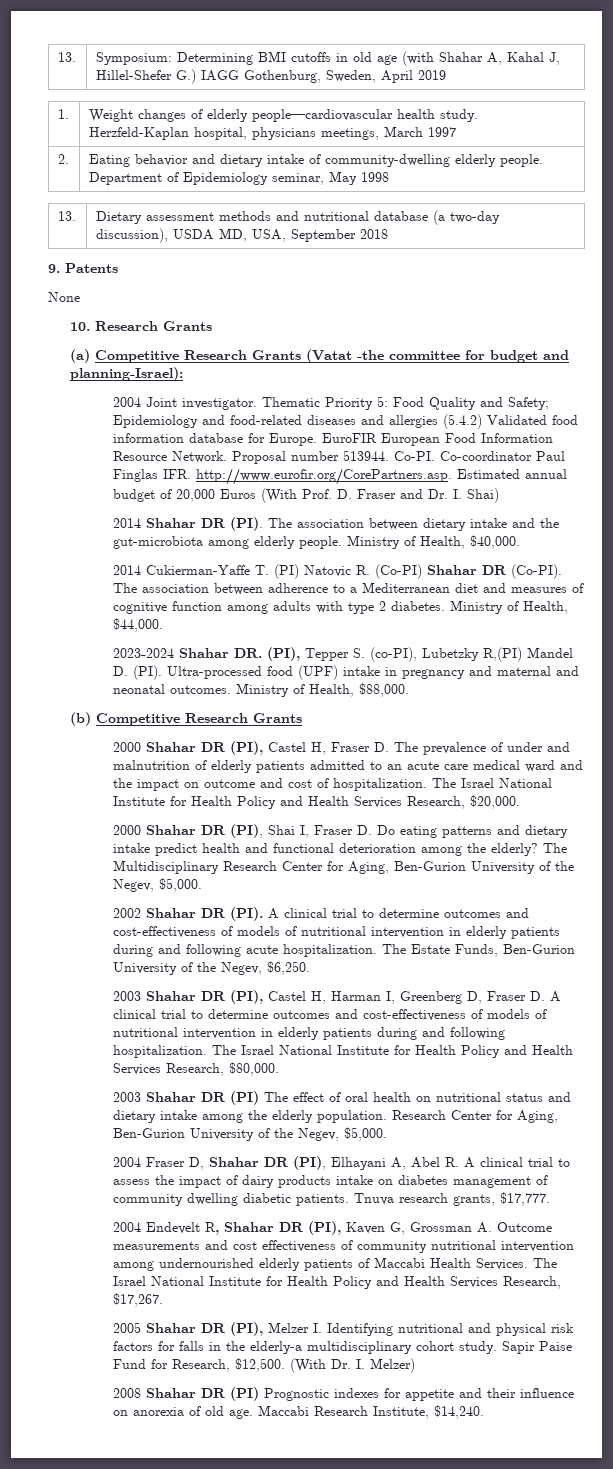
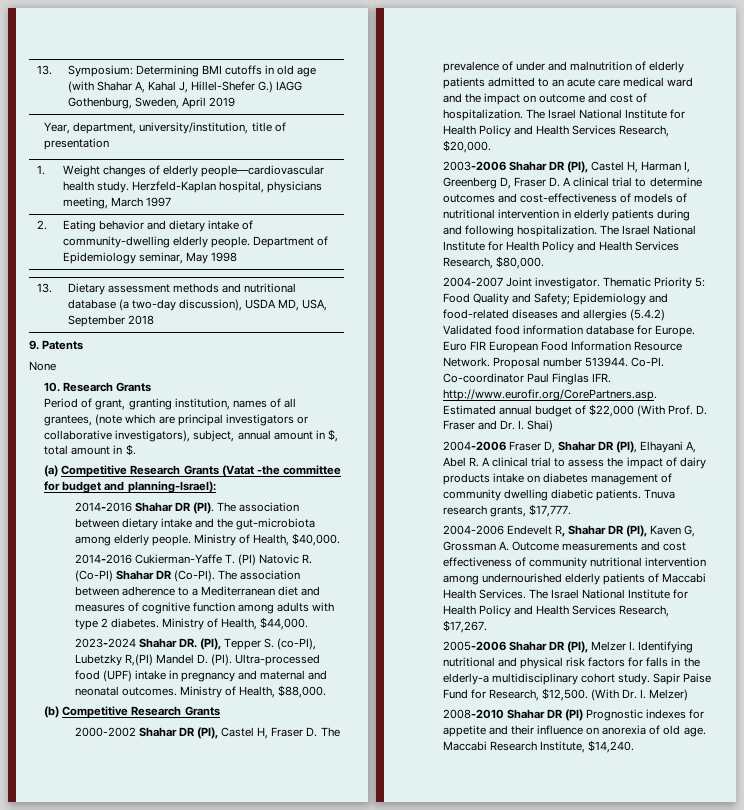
(446, 75) none -> [44,122,286,134] [44,138,110,150] // Year, department, university/institution, title of presentation
[320,128,379,140] meetings, -> [62,197,108,209] meeting,
(212, 326) none -> [44,398,296,410] [44,414,308,426] [44,429,338,442] [44,444,136,456] // Period of grant, granting institution, names of all grantees, (note which are principal investigators or collaborative investigators), subject, annual amount in $, total amount in $.
[113,396,550,410] [113,414,579,429] [113,433,554,446] [113,450,566,464] [113,468,568,485] [113,488,500,503] [113,518,142,528] 2004 Joint investigator. Thematic Priority 5: Food Quality and Safety; Epidemiology and food-related diseases and allergies (5.4.2) Validated food information database for Europe. EuroFIR European Food Information Resource Network. Proposal number 513944. Co-PI. Co-coordinator Paul Finglas IFR. http://www.eurofir.org/CorePartners.asp. Estimated annual budget of 20,000 Euros (With Prof. D. Fraser and Dr. I. Shai) // 2014 -> [74,502,132,512] 2014-2016
[113,565,142,575] 2014 -> [74,554,132,564] 2014-2016
[113,742,142,752] 2000 -> [74,727,136,737] 2000-2002
[113,824,569,838] [113,843,568,856] [113,860,575,874] [113,878,203,892] [113,907,530,921] [113,926,561,939] [113,944,576,957] [113,961,311,975] [113,991,142,1001] 2000 Shahar DR (PI), Shai I, Fraser D. Do eating patterns and dietary intake predict health and functional deterioration among the elderly? The Multidisciplinary Research Center for Aging, Ben-Gurion University of the Negev, $5,000. // 2002 Shahar DR (PI). A clinical trial to determine outcomes and cost-effectiveness of models of nutritional intervention in elderly patients during and following acute hospitalization. The Estate Funds, Ben-Gurion University of the Negev, $6,250. // 2003 -> [442,161,506,171] 2003-2006
[113,1091,572,1105] [113,1110,559,1123] [113,1127,388,1141] [113,1157,142,1167] 2003 Shahar DR (PI) The effect of oral health on nutritional status and dietary intake among the elderly population. Research Center for Aging, Ben-Gurion University of the Negev, $5,000. // 2004 -> [442,277,706,289] [442,293,669,305] [442,309,666,321] [442,325,696,337] [442,341,683,353] [442,357,665,369] [442,373,612,385] [442,389,657,401] [442,404,708,417] [442,420,554,432] [442,441,506,451] 2004-2007 Joint investigator. Thematic Priority 5: Food Quality and Safety; Epidemiology and food-related diseases and allergies (5.4.2) Validated food information database for Europe. Euro FIR European Food Information Resource Network. Proposal number 513944. Co-PI. Co-coordinator Paul Finglas IFR. http://www.eurofir.org/CorePartners.asp. Estimated annual budget of $22,000 (With Prof. D. Fraser and Dr. I. Shai) // 2004-2006
[113,1222,142,1232] 2004 -> [442,525,504,535] 2004-2006
[113,1322,142,1333] 2005 -> [442,641,506,651] 2005-2006
[113,1388,142,1398] 2008 -> [442,709,504,719] 2008-2010

